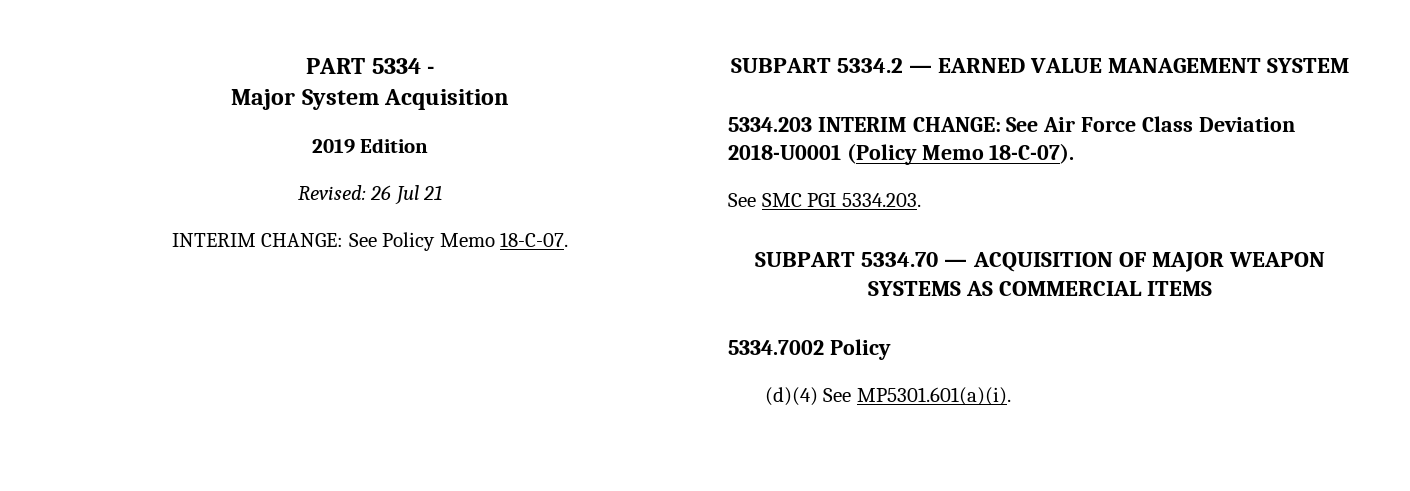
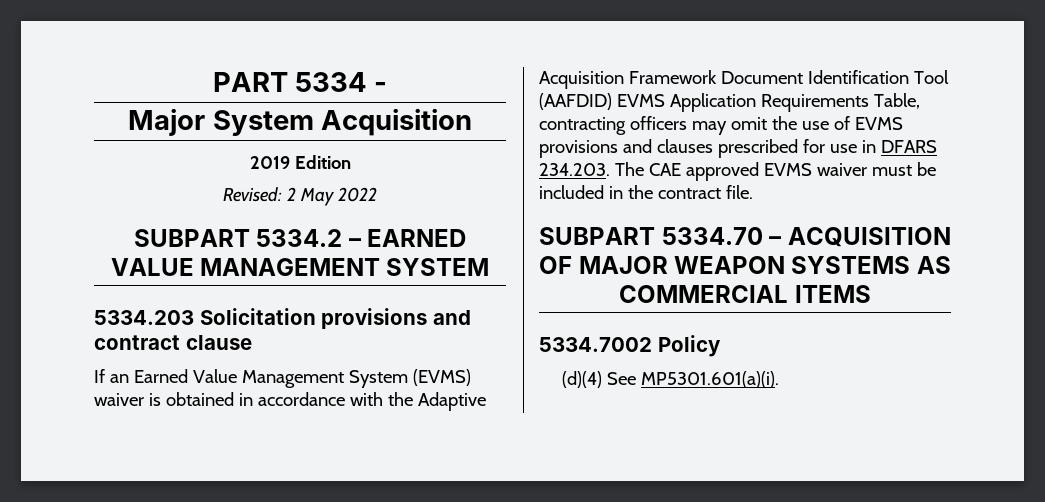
[370,185,443,205] [171,232,569,251] 26 Jul 21 // INTERIM CHANGE: See Policy Memo 18-C-07. -> [287,187,377,206] 2 May 2022
[908,65,932,73] — -> [348,238,361,247] –
[817,116,1295,132] [728,143,1075,165] [728,193,921,207] INTERIM CHANGE: See Air Force Class Deviation 2018-U0001 (Policy Memo 18-C-07). // See SMC PGI 5334.203. -> [199,308,471,329] [94,335,252,350] [94,369,471,388] [94,392,486,411] [539,70,949,89] [539,93,920,112] [539,116,903,135] [539,139,937,158] [539,162,936,181] [539,185,753,199] Solicitation provisions and contract clause // If an Earned Value Management System (EVMS) waiver is obtained in accordance with the Adaptive Acquisition Framework Document Identification Tool (AAFDID) EVMS Application Requirements Table, contracting officers may omit the use of EVMS provisions and clauses prescribed for use in DFARS 234.203. The CAE approved EVMS waiver must be included in the contract file.
[944,259,968,267] — -> [769,236,782,245] –

